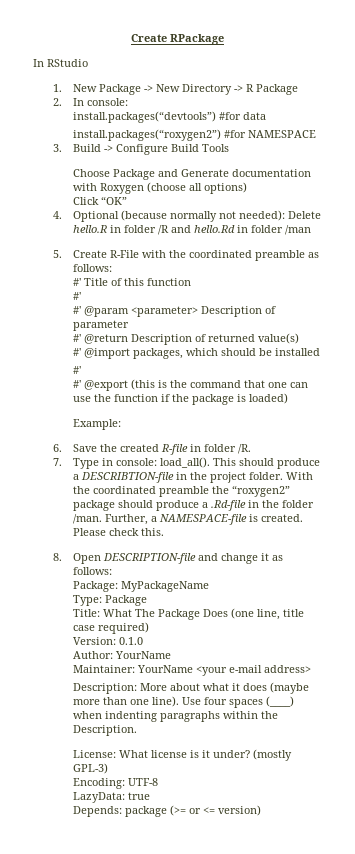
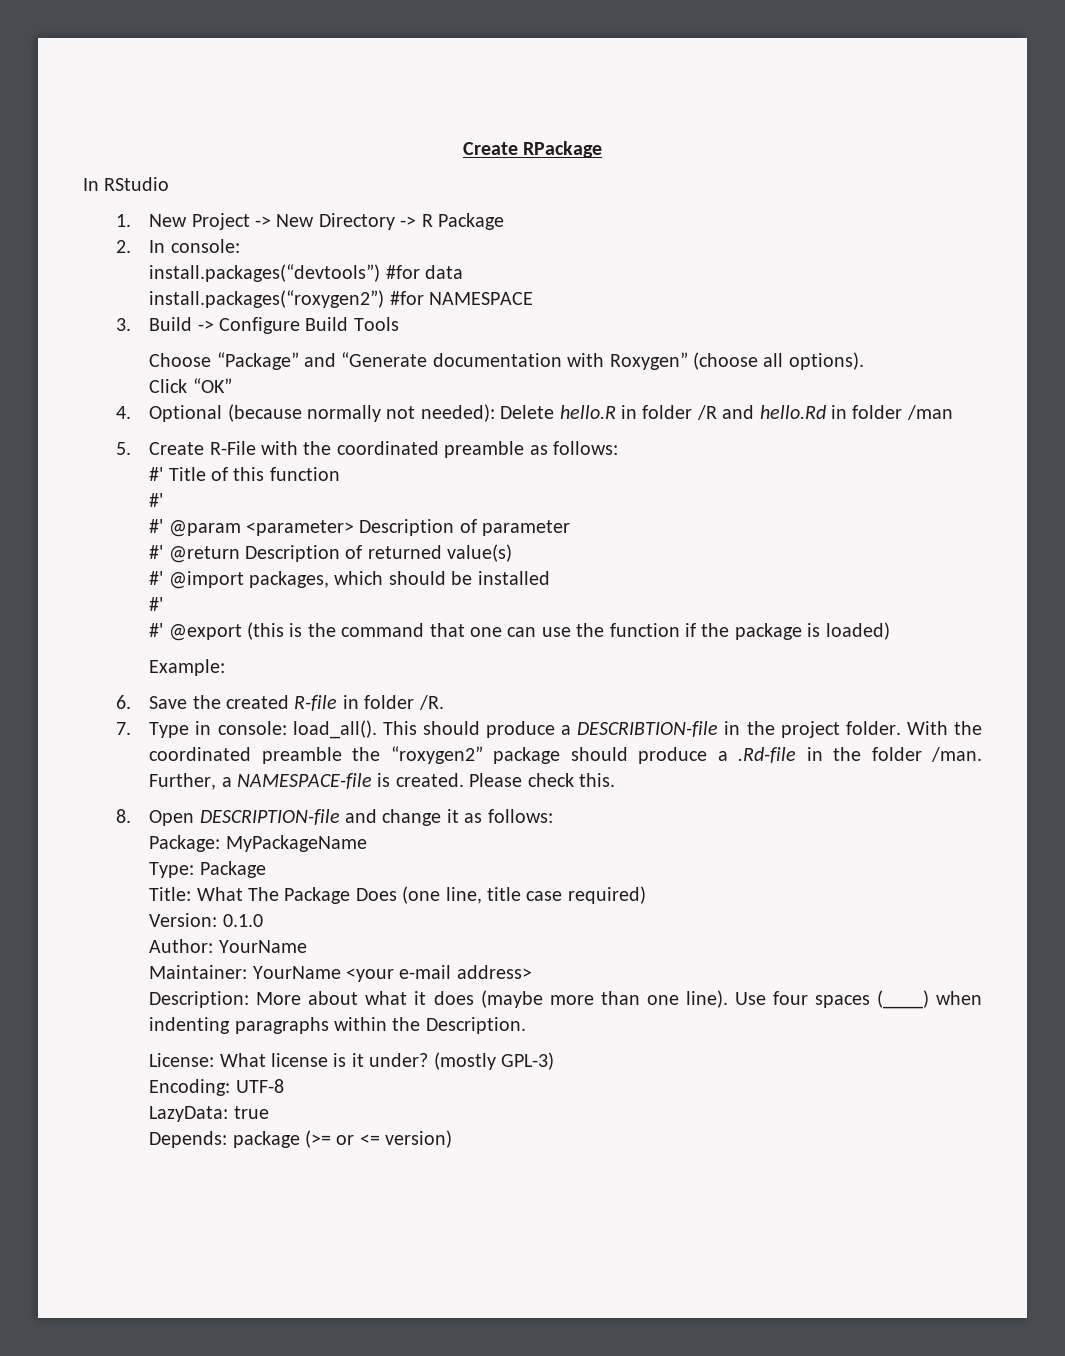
[99,84,142,95] Package -> [191,213,250,230] Project
[113,169,230,180] Package and Generate -> [216,352,428,370] “Package” and “Generate
[100,183,145,194] Roxygen -> [609,352,688,370] Roxygen”
[204,182,248,194] options) -> [788,352,864,370] options).

